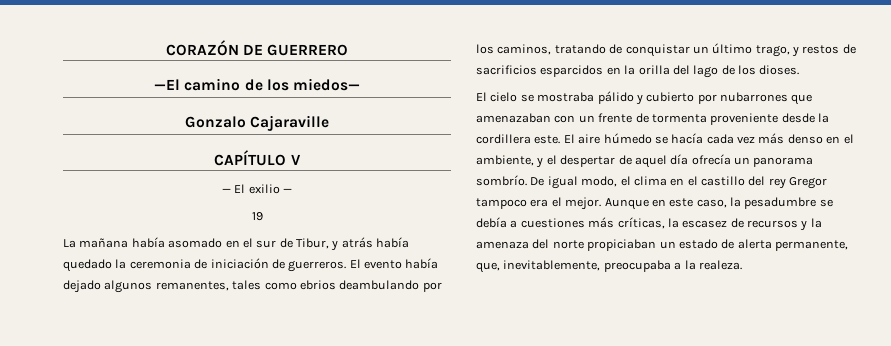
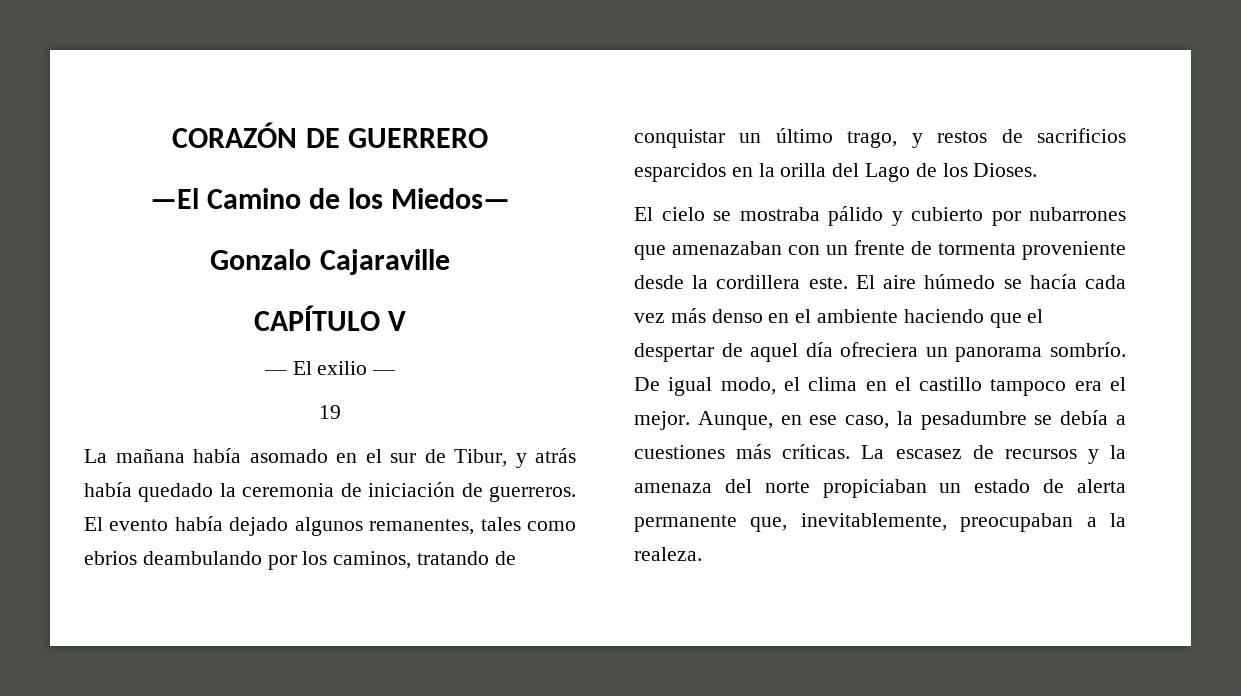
[184,78,360,91] camino de los miedos— -> [206,188,511,209] Camino de los Miedos—
[693,65,800,78] lago de los dioses. -> [865,163,1038,182] Lago de los Dioses.
[476,155,544,168] ambiente, y -> [817,309,1022,328] ambiente haciendo que
[691,154,731,165] ofrecía -> [840,342,919,357] ofreciera
[748,176,828,189] del rey Gregor -> (983, 384) none
[604,198,694,210] Aunque en este -> [697,411,838,430] Aunque, en ese
[617,217,679,229] críticas, la -> [782,444,885,459] críticas. La
[775,240,848,251] permanente, -> [634,515,737,532] permanente
[603,260,671,272] preocupaba -> [960,513,1074,532] preocupaban

